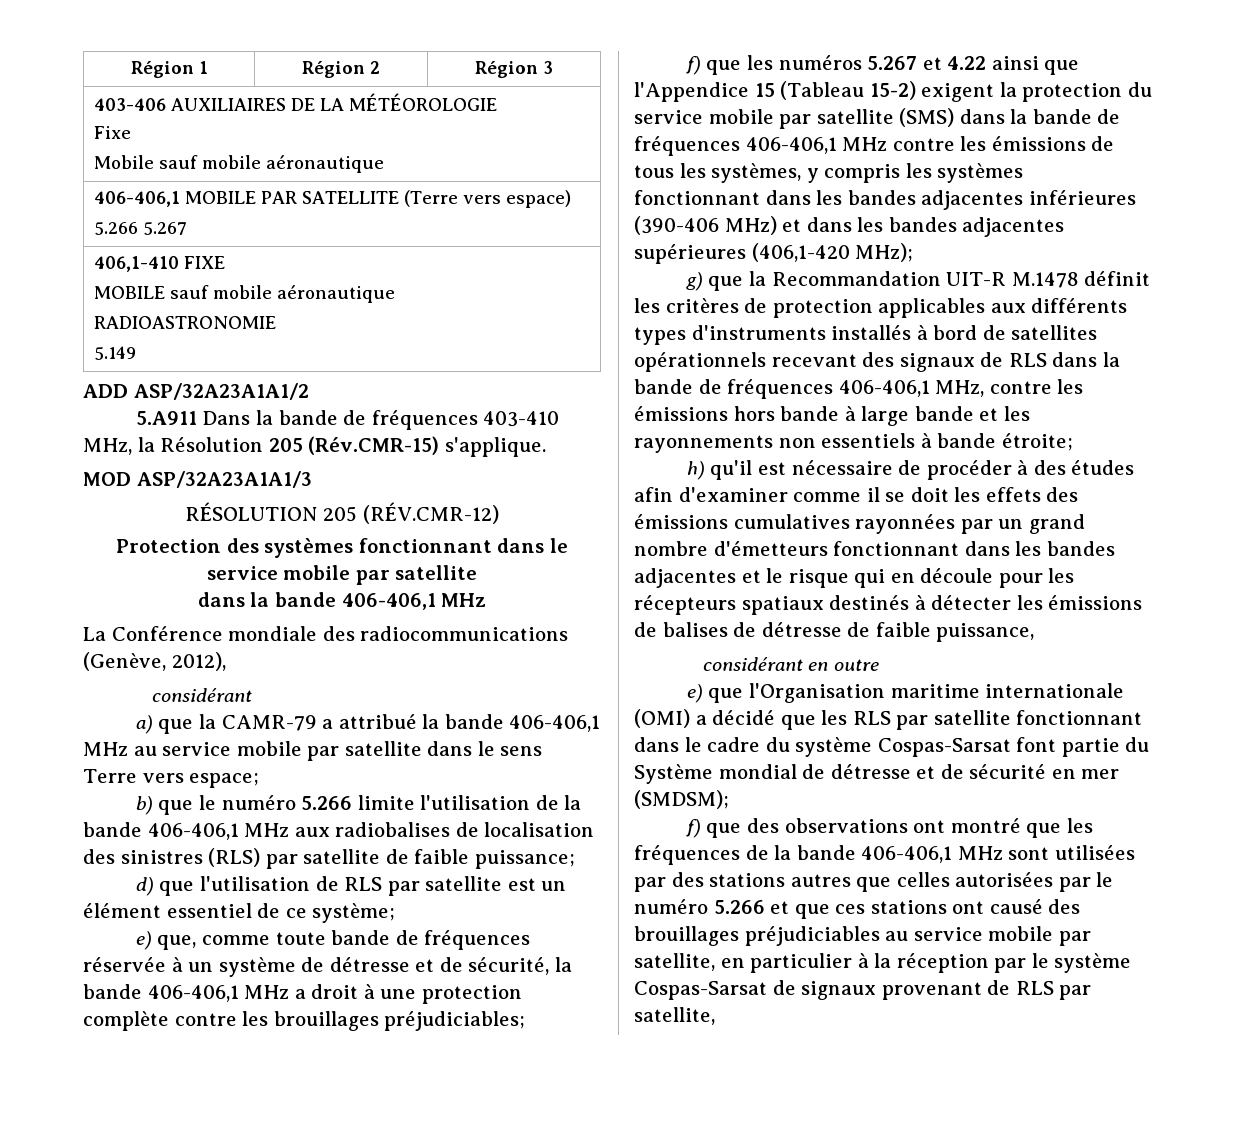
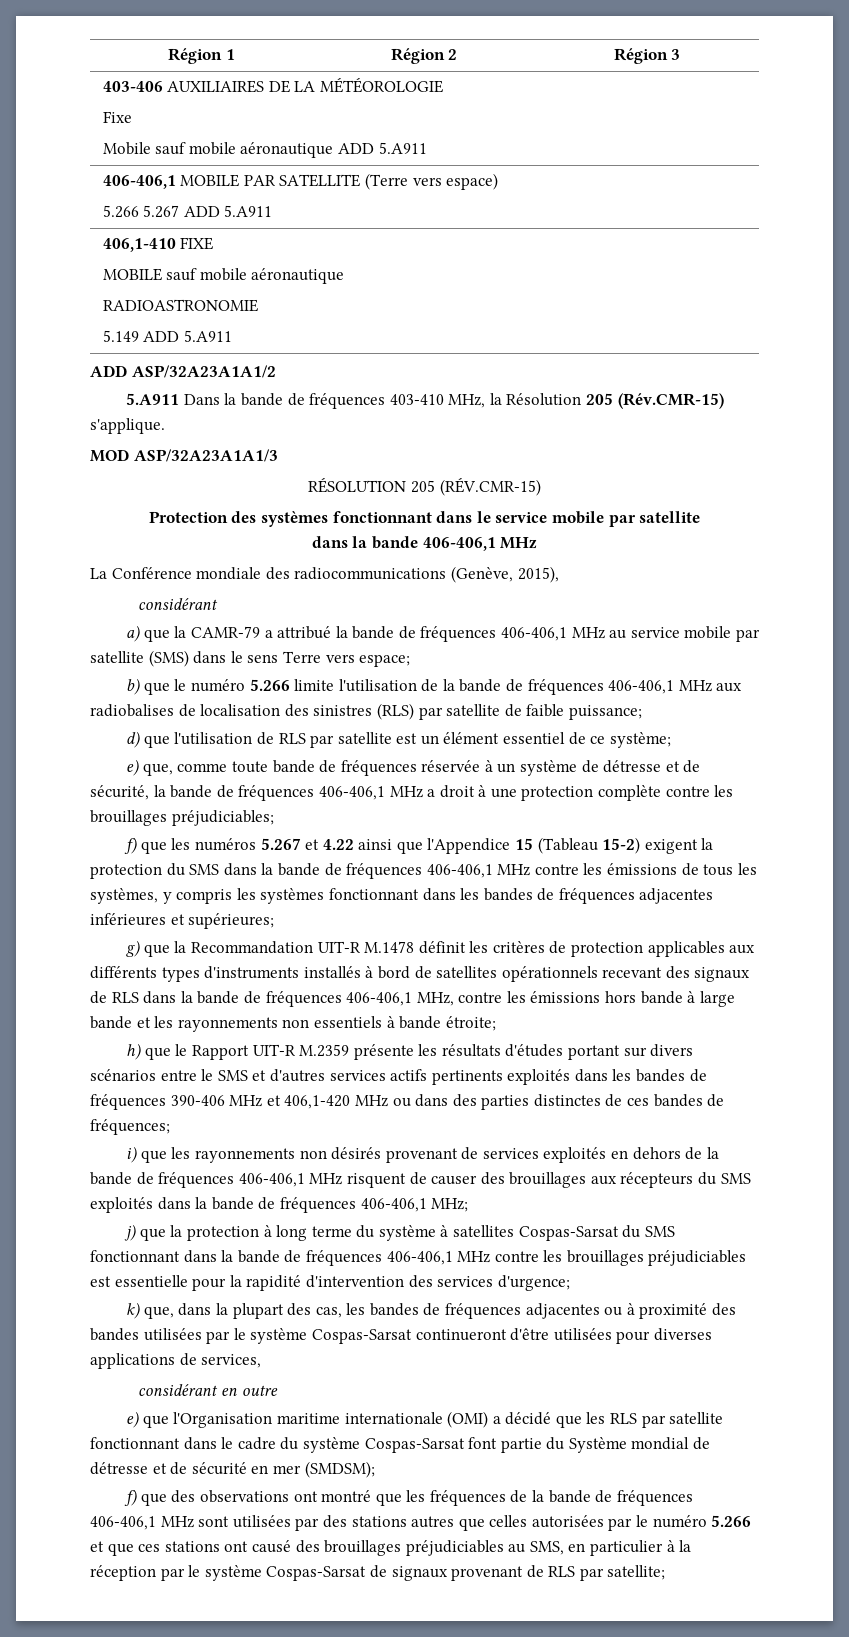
(384, 164) none -> [337,142,427,154] ADD 5.A911
(187, 228) none -> [183,205,273,217] ADD 5.A911
(136, 353) none -> [143,330,232,342] ADD 5.A911
[362,502,499,524] (RÉV.CMR-12) -> [439,477,541,496] (RÉV.CMR-15)
[171,652,226,671] 2012), -> [517,566,559,583] 2015),
(504, 721) none -> [398,626,497,642] de fréquences
(422, 748) none -> [148,650,189,667] (SMS)
(142, 829) none -> [506,679,604,695] de fréquences
(142, 991) none -> [216,785,315,801] de fréquences
[634,108,955,129] service mobile par satellite (SMS) -> [189,864,220,875] SMS
[921,190,1136,210] [634,216,1065,237] [634,243,914,264] adjacentes inférieures (390-406 MHz) et dans les bandes adjacentes supérieures (406,1-420 MHz); -> [537,888,714,904] [90,913,275,929] de fréquences adjacentes inférieures et supérieures;
[710,460,1135,480] [634,487,1079,502] [634,514,1085,534] [634,541,1115,556] [634,568,1075,588] [634,595,1143,615] [634,622,1035,642] qu'il est nécessaire de procéder à des études afin d'examiner comme il se doit les effets des émissions cumulatives rayonnées par un grand nombre d'émetteurs fonctionnant dans les bandes adjacentes et le risque qui en découle pour les récepteurs spatiaux destinés à détecter les émissions de balises de détresse de faible puissance, -> [144,1044,694,1060] [90,1069,707,1085] [90,1094,725,1110] [90,1119,170,1135] [126,1146,719,1163] [90,1172,751,1188] [90,1197,469,1213] [124,1224,675,1241] [90,1250,747,1266] [90,1275,570,1291] [126,1302,736,1319] [90,1328,712,1344] [90,1353,262,1369] que le Rapport UIT-R M.2359 présente les résultats d'études portant sur divers scénarios entre le SMS et d'autres services actifs pertinents exploités dans les bandes de fréquences 390-406 MHz et 406,1-420 MHz ou dans des parties distinctes de ces bandes de fréquences; // i) que les rayonnements non désirés provenant de services exploités en dehors de la bande de fréquences 406-406,1 MHz risquent de causer des brouillages aux récepteurs du SMS exploités dans la bande de fréquences 406-406,1 MHz; // j) que la protection à long terme du système à satellites Cospas-Sarsat du SMS fonctionnant dans la bande de fréquences 406-406,1 MHz contre les brouillages préjudiciables est essentielle pour la rapidité d'intervention des services d'urgence; // k) que, dans la plupart des cas, les bandes de fréquences adjacentes ou à proximité des bandes utilisées par le système Cospas-Sarsat continueront d'être utilisées pour diverses applications de services,
(856, 852) none -> [595,1490,693,1506] de fréquences
[913,926,1091,946] [634,953,715,971] service mobile par satellite, -> [529,1541,564,1555] SMS,
[634,1007,715,1025] satellite, -> [607,1565,666,1580] satellite;

